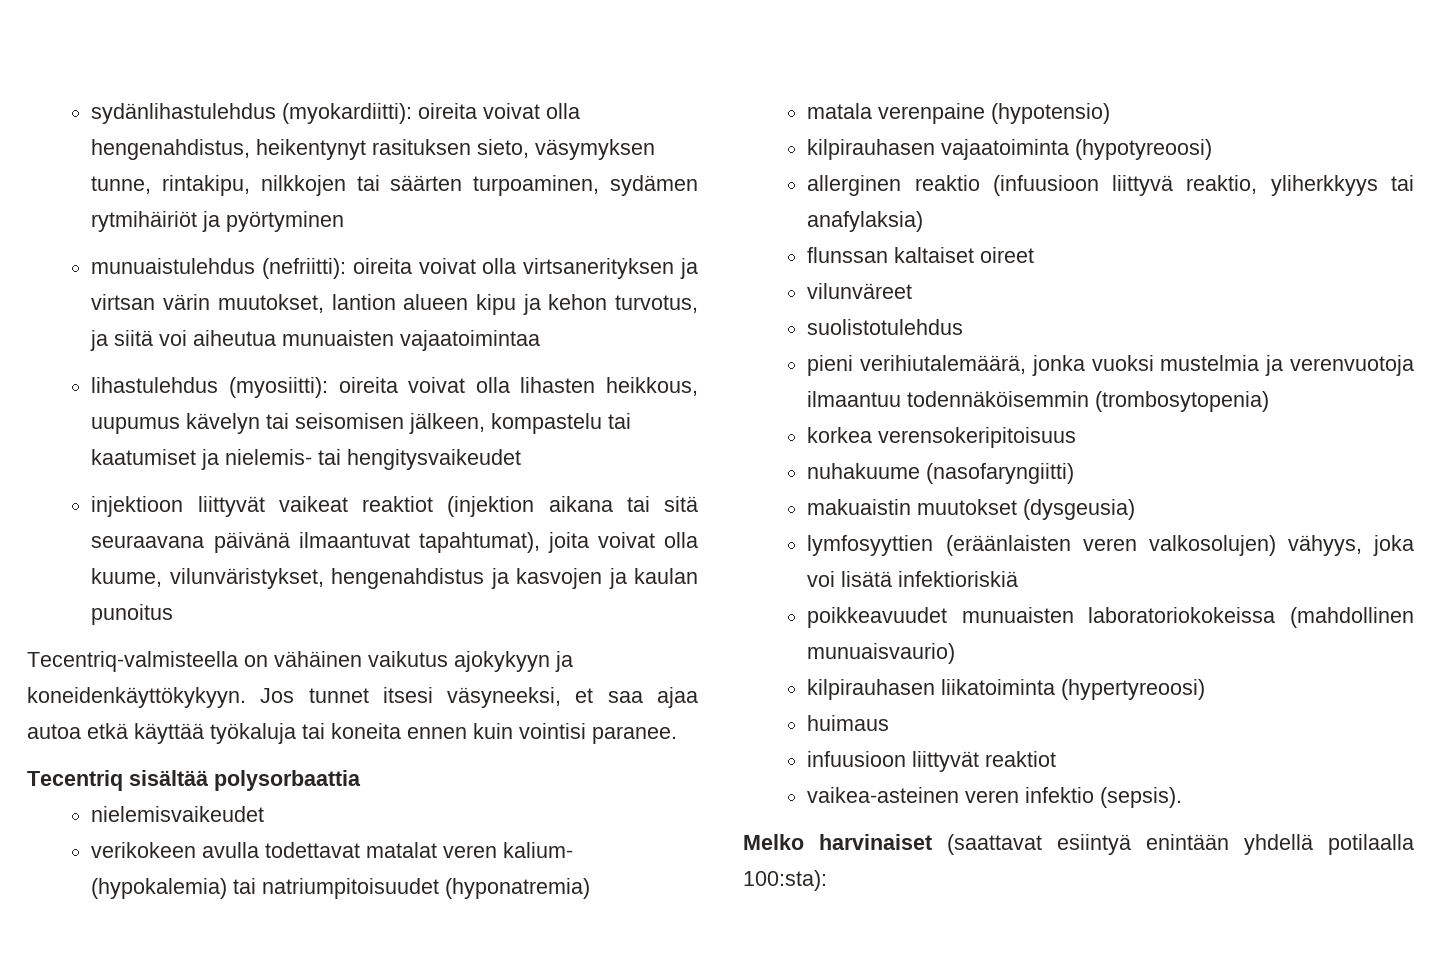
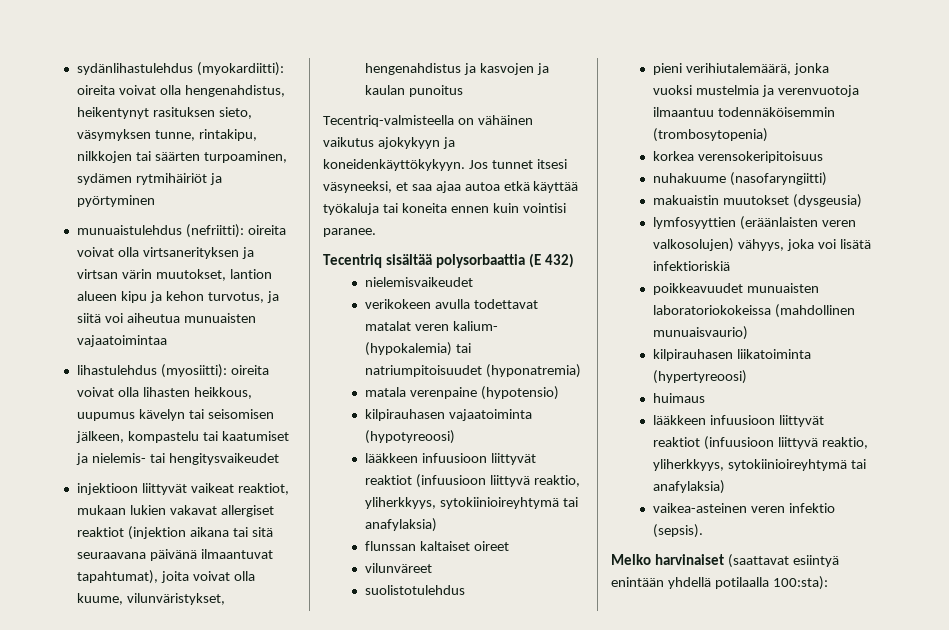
(348, 504) none -> [237,483,289,495] [77,505,274,517] reaktiot, mukaan lukien vakavat allergiset
(361, 780) none -> [528,253,574,268] (E 432)
[807,175,1378,196] allerginen reaktio (infuusioon liittyvä reaktio, yliherkkyys -> [365,453,537,465] [365,474,580,488] [365,497,560,509] lääkkeen infuusioon liittyvät reaktiot (infuusioon liittyvä reaktio, yliherkkyys, sytokiinioireyhtymä
[807,751,1057,772] infuusioon liittyvät reaktiot -> [653,415,825,427] [653,436,868,450] [653,459,867,471] [653,480,726,494] lääkkeen infuusioon liittyvät reaktiot (infuusioon liittyvä reaktio, yliherkkyys, sytokiinioireyhtymä tai anafylaksia)

